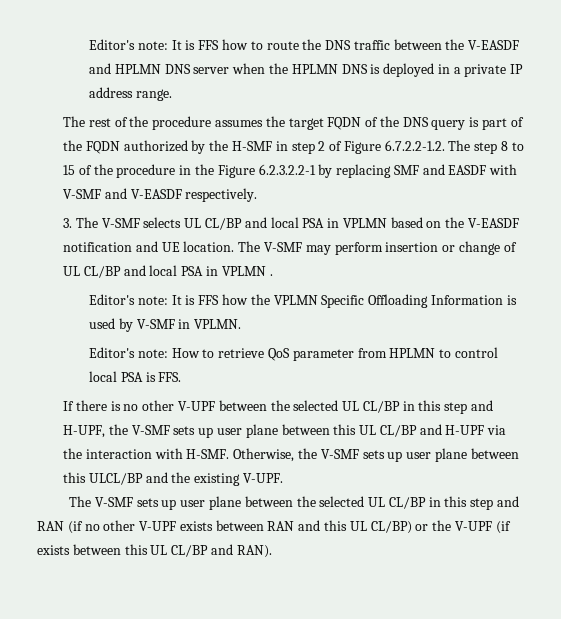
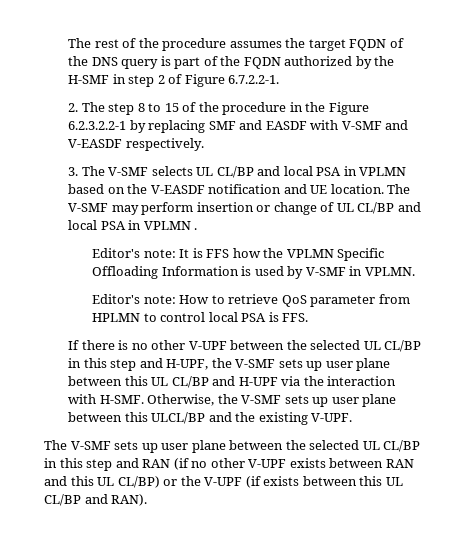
[89,39,520,50] [89,63,524,77] [89,87,172,101] Editor's note: It is FFS how to route the DNS traffic between the V-EASDF and HPLMN DNS server when the HPLMN DNS is deployed in a private IP address range. // -> (68, 43) none
[384,140,445,151] 6.7.2.2-1.2. -> [228,75,280,84] [68,103,79,112] 6.7.2.2-1. // 2.

